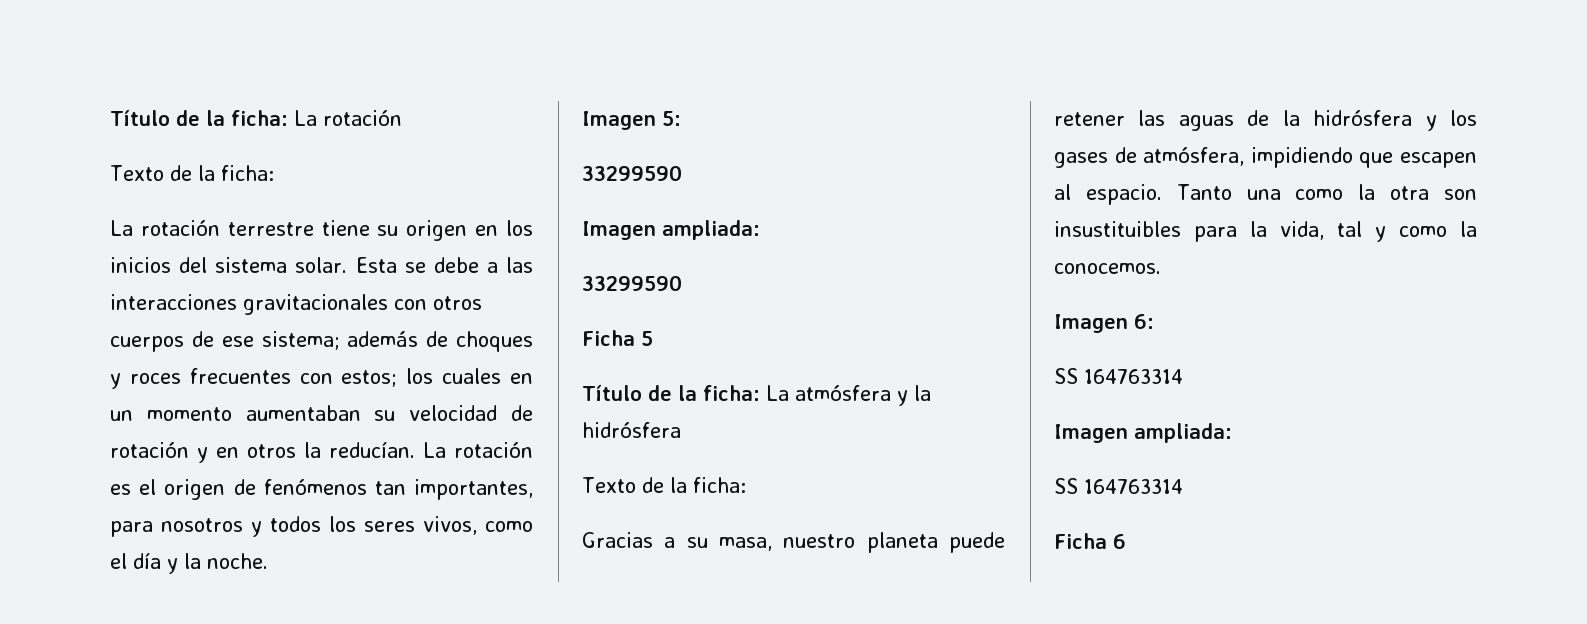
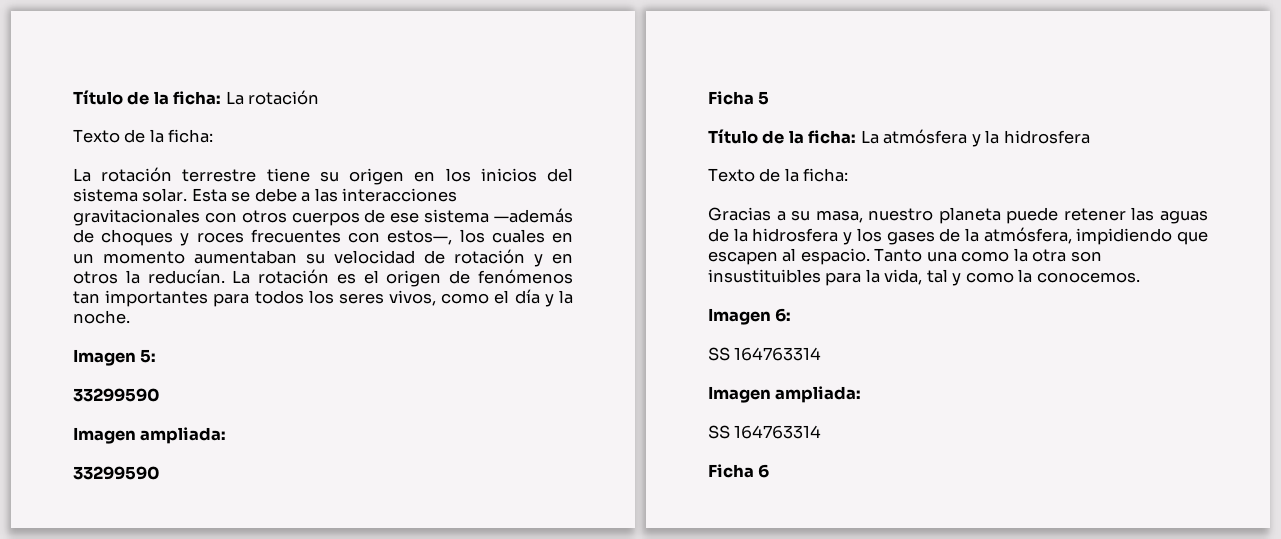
[261,331,419,350] sistema; además -> [424,208,573,223] sistema —además
[341,370,398,387] estos; -> [387,230,453,245] estos—,
[414,479,533,500] [110,518,262,537] importantes, para nosotros y -> [105,290,250,307] importantes para
[582,422,681,438] hidrósfera -> [1003,130,1090,144] hidrosfera
[1313,110,1413,126] hidrósfera -> [752,228,839,242] hidrosfera
(1137, 155) none -> [964,228,979,242] la

